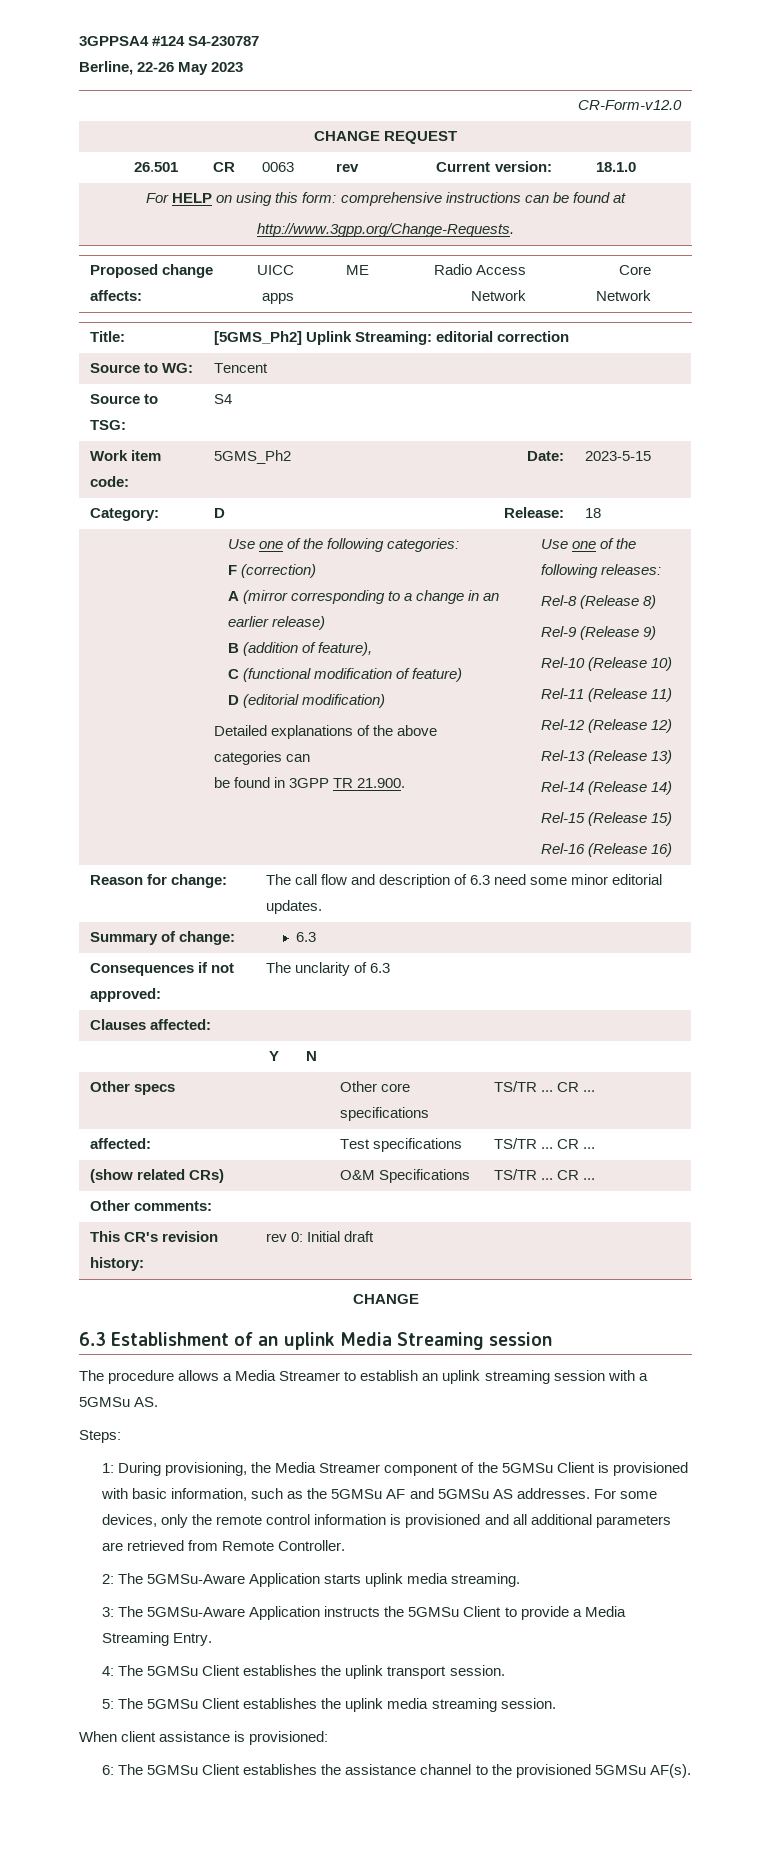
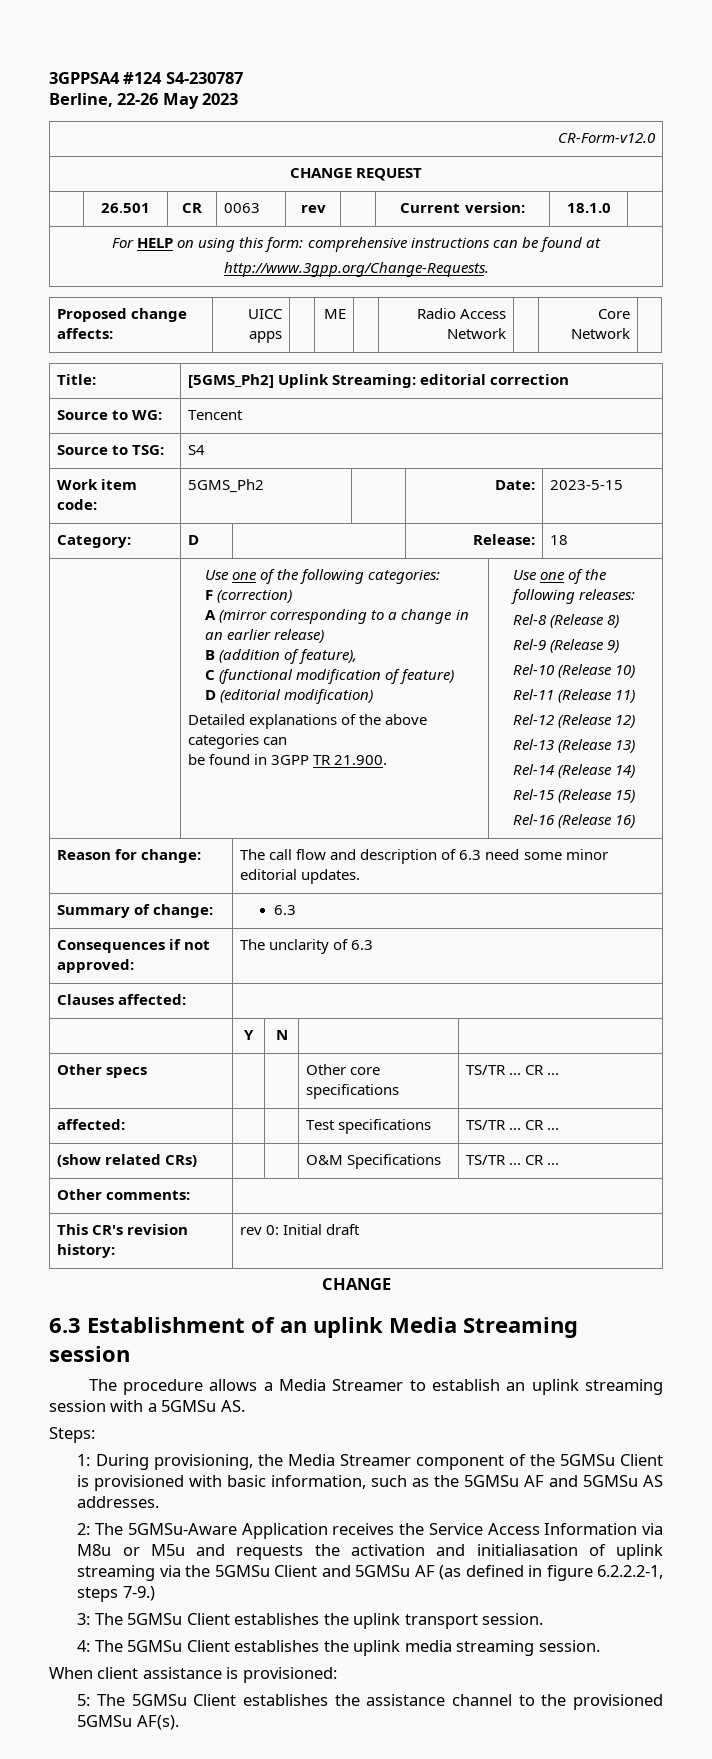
[593,1489,657,1499] [102,1514,671,1528] [102,1540,346,1551] [102,1573,521,1587] [102,1606,626,1620] [102,1632,213,1646] [102,1666,115,1676] For some devices, only the remote control information is provisioned and all additional parameters are retrieved from Remote Controller. // 2: The 5GMSu-Aware Application starts uplink media streaming. // 3: The 5GMSu-Aware Application instructs the 5GMSu Client to provide a Media Streaming Entry. // 4: -> [77,1523,663,1539] [77,1544,664,1560] [77,1565,663,1581] [77,1586,155,1602] [77,1613,91,1625] // 2: The 5GMSu-Aware Application receives the Service Access Information via M8u or M5u and requests the activation and initialiasation of uplink streaming via the 5GMSu Client and 5GMSu AF (as defined in figure 6.2.2.2-1, steps 7-9.) // 3:
[102,1699,115,1709] 5: -> [77,1640,91,1652] 4:
[102,1765,115,1775] 6: -> [77,1694,91,1706] 5:

